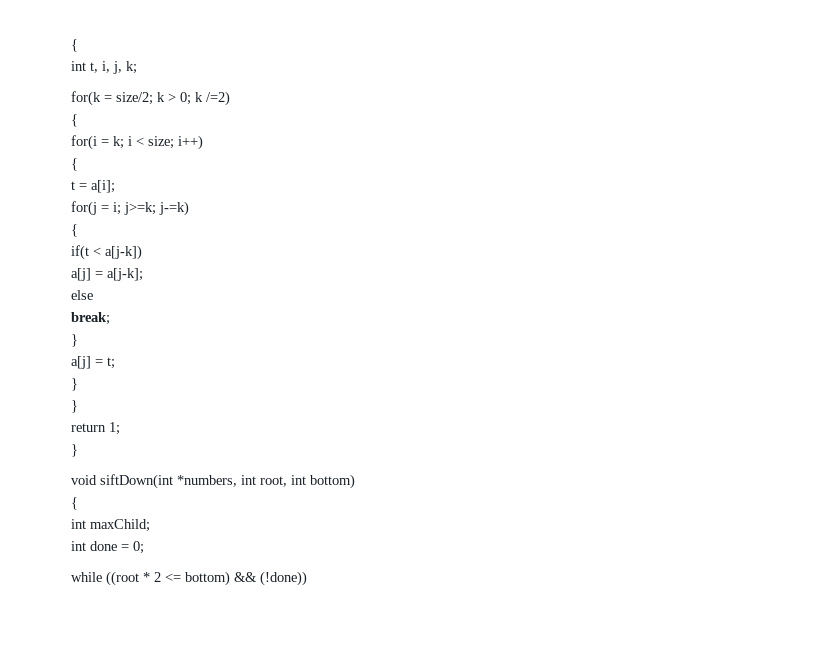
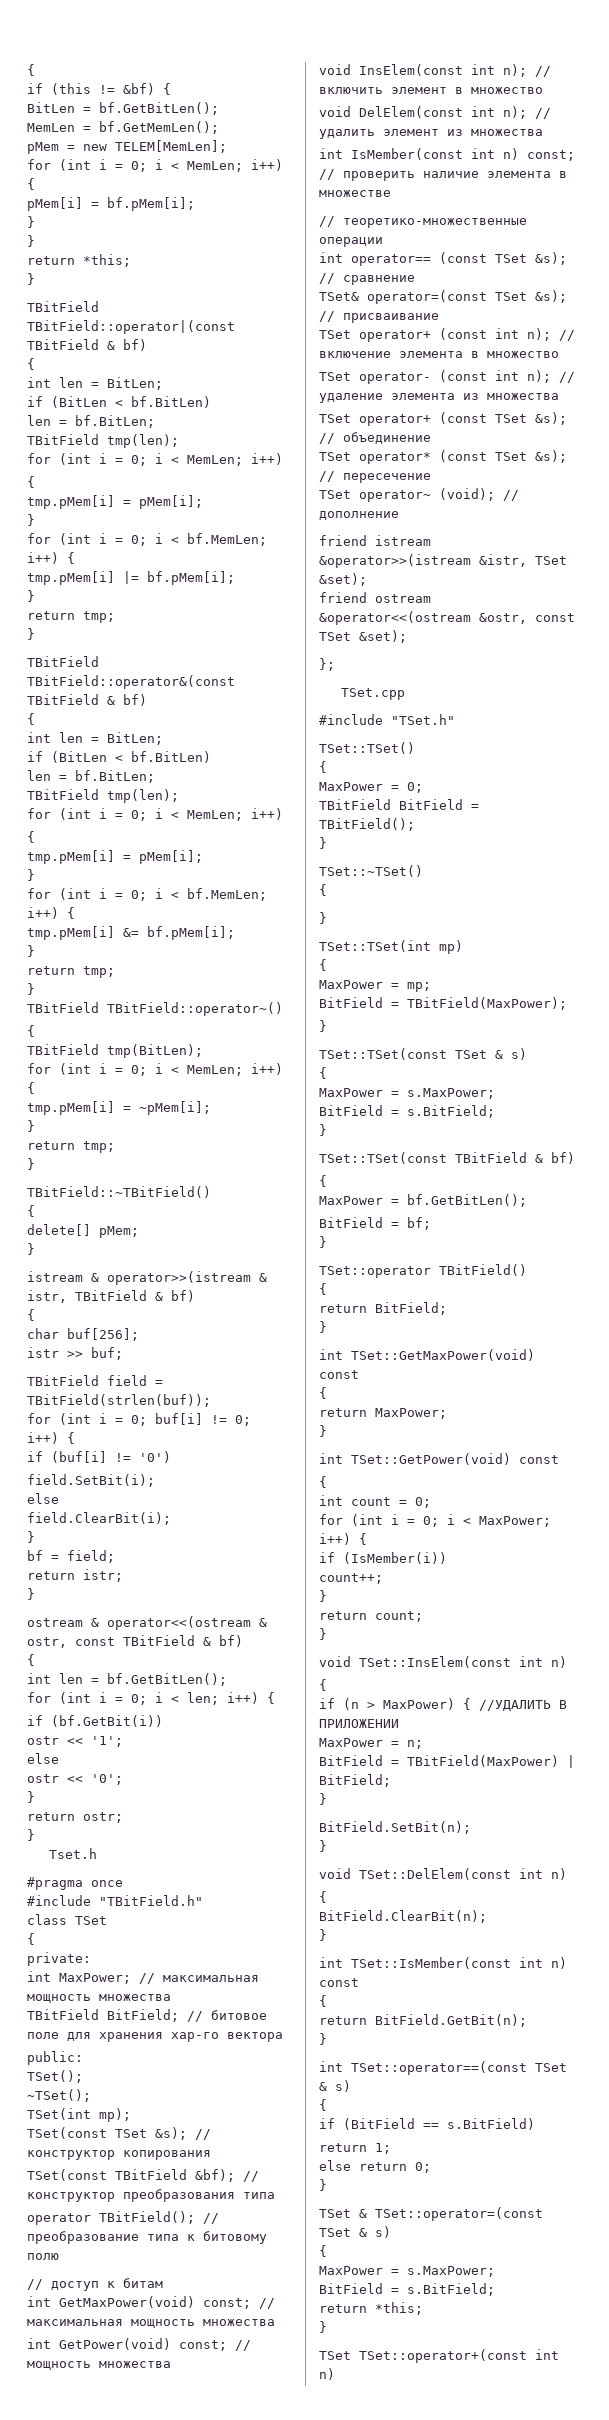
[71,39,78,52] [71,61,137,74] [71,91,230,106] [71,114,78,127] [71,135,203,150] [71,158,78,171] [71,180,115,193] [71,201,189,216] [71,224,78,237] [71,245,142,260] [71,268,143,281] [71,290,93,300] [71,312,110,325] [71,334,78,347] [71,356,115,369] [71,378,78,391] [71,400,78,413] [71,422,120,435] [71,444,78,457] [71,474,355,489] [71,497,78,510] [71,519,150,532] [71,541,144,554] [71,571,307,586] { // int t, i, j, k; // for(k = size/2; k > 0; k /=2) // { // for(i = k; i < size; i++) // { // t = a[i]; // for(j = i; j>=k; j-=k) // { // if(t < a[j-k]) // a[j] = a[j-k]; // else // break; // } // a[j] = t; // } // } // return 1; // } // void siftDown(int *numbers, int root, int bottom) // { // int maxChild; // int done = 0; // while ((root * 2 <= bottom) && (!done)) -> [27,64,35,76] [27,83,171,95] [27,102,219,115] [27,121,219,134] [27,140,227,154] [27,159,283,172] [27,178,35,190] [27,197,195,211] [27,216,35,228] [27,235,35,247] [27,254,131,267] [27,273,35,285] [27,301,99,312] [27,320,235,334] [27,339,147,351] [27,358,35,370] [27,377,163,390] [27,396,211,408] [27,415,155,428] [27,434,179,448] [27,453,283,466] [27,476,35,488] [27,495,203,509] [27,514,35,526] [27,533,267,546] [27,552,75,564] [27,571,235,585] [27,590,35,602] [27,611,115,623] [27,628,35,640] [27,656,99,667] [27,675,235,689] [27,694,147,706] [27,713,35,725] [27,732,163,745] [27,751,211,763] [27,770,155,783] [27,789,179,803] [27,808,283,821] [27,831,35,843] [27,850,203,864] [27,869,35,881] [27,888,267,901] [27,907,75,919] [27,926,235,940] [27,945,35,957] [27,966,115,978] [27,983,35,995] [27,1002,283,1016] [27,1025,35,1037] [27,1044,203,1058] [27,1063,283,1076] [27,1082,35,1094] [27,1101,211,1115] [27,1120,35,1132] [27,1141,115,1153] [27,1158,35,1170] [27,1186,211,1198] [27,1205,35,1217] [27,1224,139,1238] [27,1243,35,1255] [27,1271,267,1285] [27,1290,195,1303] [27,1309,35,1321] [27,1328,139,1341] [27,1347,123,1360] [27,1375,163,1386] [27,1394,211,1407] [27,1413,251,1426] [27,1432,75,1444] [27,1451,171,1463] [27,1474,155,1487] [27,1493,59,1504] [27,1512,171,1525] [27,1531,35,1543] [27,1550,115,1563] [27,1569,123,1582] [27,1588,35,1600] [27,1616,267,1630] [27,1635,243,1648] [27,1654,35,1666] [27,1673,227,1686] [27,1692,275,1705] [27,1715,163,1727] [27,1736,123,1747] [27,1753,59,1764] [27,1774,123,1785] [27,1791,35,1803] [27,1812,123,1823] [27,1829,35,1841] [49,1848,98,1859] [27,1877,123,1890] [27,1895,203,1906] [27,1914,107,1925] [27,1933,35,1945] [27,1952,91,1966] [27,1971,259,1984] [27,1994,171,2003] [27,2009,267,2022] [27,2032,283,2042] [27,2051,83,2065] [27,2070,83,2083] [27,2089,91,2102] [27,2108,131,2122] [27,2127,211,2140] [27,2150,211,2160] [27,2169,259,2182] [27,2189,275,2202] [27,2211,219,2225] [27,2231,267,2244] [27,2253,59,2260] [27,2278,163,2291] [27,2296,275,2309] [27,2319,275,2328] [27,2338,251,2351] [27,2361,171,2370] [319,64,551,77] [319,87,543,94] [319,106,551,119] [319,129,543,139] [319,148,575,161] [319,169,567,181] [319,190,391,197] [319,216,527,228] [319,237,383,247] [319,252,567,266] [319,273,415,285] [319,290,567,304] [319,311,439,323] [319,328,575,342] [319,351,559,358] [319,370,575,384] [319,393,559,403] [319,412,567,426] [319,432,431,444] [319,450,567,464] [319,471,431,483] [319,488,519,502] [319,511,399,520] [319,535,431,546] [319,554,567,568] [319,573,367,586] [319,592,431,603] [319,611,575,625] [319,630,407,643] [319,658,335,671] [341,688,406,700] [319,714,455,725] [319,742,415,754] [319,761,327,773] [319,782,423,793] [319,799,479,810] [319,818,415,831] [319,837,327,849] [319,865,423,877] [319,884,327,896] [319,912,327,924] [319,940,463,954] [319,959,327,971] [319,980,431,992] [319,997,567,1010] [319,1020,327,1032] [319,1048,527,1060] [319,1067,327,1079] [319,1088,495,1099] [319,1105,495,1118] [319,1124,327,1136] [319,1152,575,1164] [319,1175,327,1187] [319,1194,527,1207] [319,1217,431,1230] [319,1236,327,1248] [319,1264,527,1278] [319,1283,327,1295] [319,1302,447,1315] [319,1321,327,1333] [319,1349,535,1361] [319,1370,359,1379] [319,1387,327,1399] [319,1408,447,1419] [319,1425,327,1437] [319,1453,559,1465] [319,1476,327,1488] [319,1495,431,1508] [319,1514,551,1527] [319,1533,367,1545] [319,1552,447,1564] [319,1573,383,1584] [319,1590,327,1602] [319,1611,423,1622] [319,1628,327,1640] [319,1656,567,1668] [319,1679,327,1691] [319,1698,567,1711] [319,1719,399,1728] [319,1738,423,1749] [319,1755,575,1768] [319,1774,391,1787] [319,1793,327,1805] [319,1821,471,1834] [319,1840,327,1852] [319,1868,567,1880] [319,1891,327,1903] [319,1910,487,1923] [319,1929,327,1941] [319,1957,567,1969] [319,1978,359,1987] [319,1995,327,2007] [319,2014,527,2027] [319,2033,327,2045] [319,2061,567,2075] [319,2080,351,2092] [319,2099,327,2111] [319,2118,535,2130] [319,2143,391,2154] [319,2160,431,2173] [319,2179,327,2191] [319,2207,543,2221] [319,2226,391,2238] [319,2245,327,2257] [319,2266,495,2277] [319,2283,495,2296] [319,2302,423,2315] [319,2321,327,2333] [319,2349,559,2363] [319,2368,335,2380] { // if (this != &bf) { // BitLen = bf.GetBitLen(); // MemLen = bf.GetMemLen(); // pMem = new TELEM[MemLen]; // for (int i = 0; i < MemLen; i++) { // pMem[i] = bf.pMem[i]; // } // } // return *this; // } // TBitField TBitField::operator|(const TBitField & bf) // { // int len = BitLen; // if (BitLen < bf.BitLen) // len = bf.BitLen; // TBitField tmp(len); // for (int i = 0; i < MemLen; i++) // { // tmp.pMem[i] = pMem[i]; // } // for (int i = 0; i < bf.MemLen; i++) { // tmp.pMem[i] |= bf.pMem[i]; // } // return tmp; // } // TBitField TBitField::operator&(const TBitField & bf) // { // int len = BitLen; // if (BitLen < bf.BitLen) // len = bf.BitLen; // TBitField tmp(len); // for (int i = 0; i < MemLen; i++) // { // tmp.pMem[i] = pMem[i]; // } // for (int i = 0; i < bf.MemLen; i++) { // tmp.pMem[i] &= bf.pMem[i]; // } // return tmp; // } // TBitField TBitField::operator~() // { // TBitField tmp(BitLen); // for (int i = 0; i < MemLen; i++) { // tmp.pMem[i] = ~pMem[i]; // } // return tmp; // } // TBitField::~TBitField() // { // delete[] pMem; // } // istream & operator>>(istream & istr, TBitField & bf) // { // char buf[256]; // istr >> buf; // TBitField field = TBitField(strlen(buf)); // for (int i = 0; buf[i] != 0; i++) { // if (buf[i] != '0') // field.SetBit(i); // else // field.ClearBit(i); // } // bf = field; // return istr; // } // ostream & operator<<(ostream & ostr, const TBitField & bf) // { // int len = bf.GetBitLen(); // for (int i = 0; i < len; i++) { // if (bf.GetBit(i)) // ostr << '1'; // else // ostr << '0'; // } // return ostr; // } // Tset.h // #pragma once // #include "TBitField.h" // class TSet // { // private: // int MaxPower; // максимальная мощность множества // TBitField BitField; // битовое поле для хранения хар-го вектора // public: // TSet(); // ~TSet(); // TSet(int mp); // TSet(const TSet &s); // конструктор копирования // TSet(const TBitField &bf); // конструктор преобразования типа // operator TBitField(); // преобразование типа к битовому полю // // доступ к битам // int GetMaxPower(void) const; // максимальная мощность множества // int GetPower(void) const; // мощность множества // void InsElem(const int n); // включить элемент в множество // void DelElem(const int n); // удалить элемент из множества // int IsMember(const int n) const; // проверить наличие элемента в множестве // // теоретико-множественные операции // int operator== (const TSet &s); // сравнение // TSet& operator=(const TSet &s); // присваивание // TSet operator+ (const int n); // включение элемента в множество // TSet operator- (const int n); // удаление элемента из множества // TSet operator+ (const TSet &s); // объединение // TSet operator* (const TSet &s); // пересечение // TSet operator~ (void); // дополнение // friend istream &operator>>(istream &istr, TSet &set); // friend ostream &operator<<(ostream &ostr, const TSet &set); // }; // TSet.cpp // #include "TSet.h" // TSet::TSet() // { // MaxPower = 0; // TBitField BitField = TBitField(); // } // TSet::~TSet() // { // } // TSet::TSet(int mp) // { // MaxPower = mp; // BitField = TBitField(MaxPower); // } // TSet::TSet(const TSet & s) // { // MaxPower = s.MaxPower; // BitField = s.BitField; // } // TSet::TSet(const TBitField & bf) // { // MaxPower = bf.GetBitLen(); // BitField = bf; // } // TSet::operator TBitField() // { // return BitField; // } // int TSet::GetMaxPower(void) const // { // return MaxPower; // } // int TSet::GetPower(void) const // { // int count = 0; // for (int i = 0; i < MaxPower; i++) { // if (IsMember(i)) // count++; // } // return count; // } // void TSet::InsElem(const int n) // { // if (n > MaxPower) { //УДАЛИТЬ В ПРИЛОЖЕНИИ // MaxPower = n; // BitField = TBitField(MaxPower) | BitField; // } // BitField.SetBit(n); // } // void TSet::DelElem(const int n) // { // BitField.ClearBit(n); // } // int TSet::IsMember(const int n) const // { // return BitField.GetBit(n); // } // int TSet::operator==(const TSet & s) // { // if (BitField == s.BitField) // return 1; // else return 0; // } // TSet & TSet::operator=(const TSet & s) // { // MaxPower = s.MaxPower; // BitField = s.BitField; // return *this; // } // TSet TSet::operator+(const int n)

